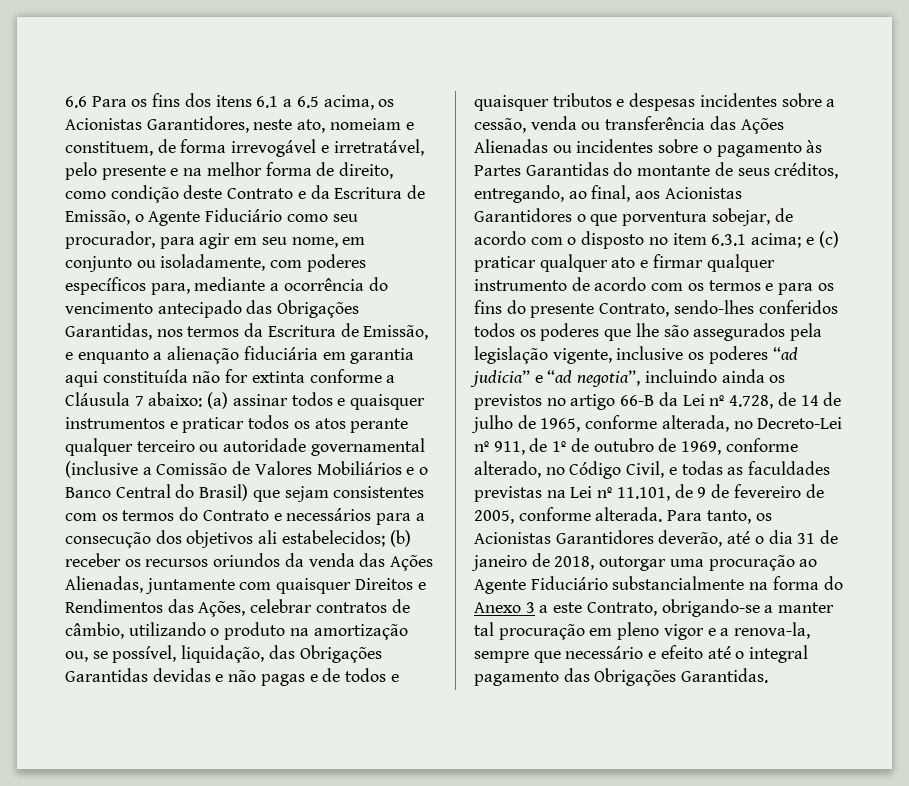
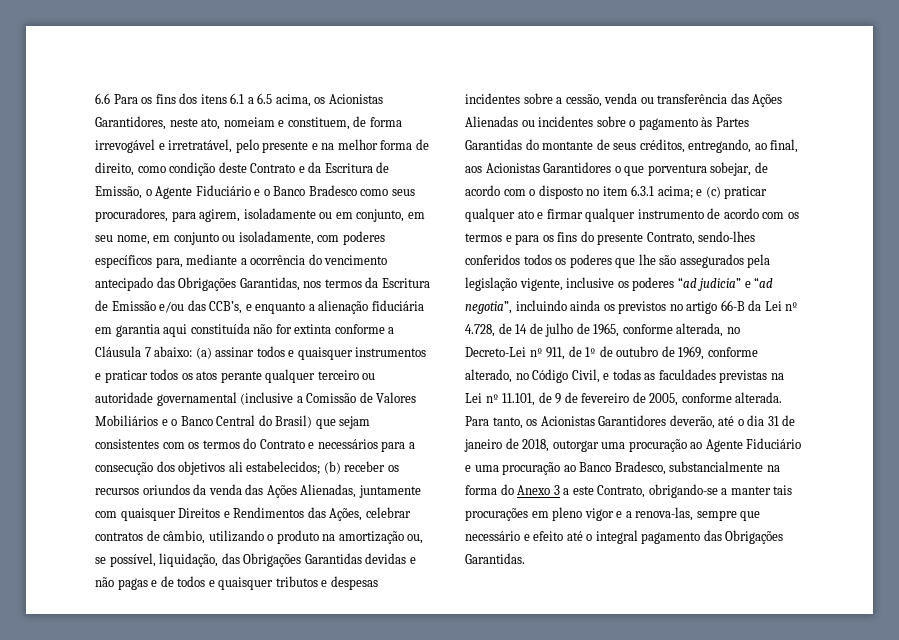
[286,214,358,222] [65,231,231,249] como seu procurador, para agir -> [254,185,415,196] [95,208,405,222] e o Banco Bradesco como seus procuradores, para agirem, isoladamente ou em conjunto,
[363,325,429,340] Emissão, -> [111,300,243,314] Emissão e/ou das CCB’s,
(608, 583) none -> [465,461,666,475] e uma procuração ao Banco Bradesco,
[474,622,585,640] tal procuração -> [773,485,793,495] [465,508,528,521] tais procurações
[734,622,811,639] renova-la, -> [635,507,694,521] renova-las,

